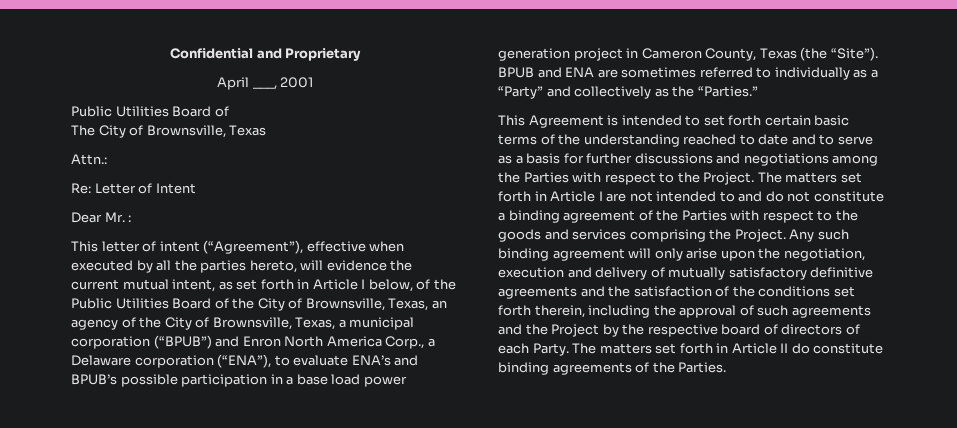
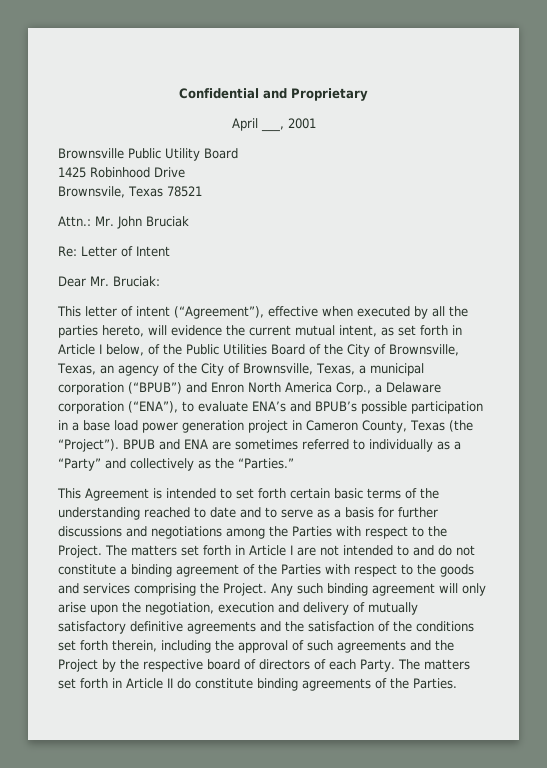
[71,106,229,117] [71,125,267,138] Public Utilities Board of // The City of Brownsville, Texas -> [58,148,238,161] [58,167,185,178] [58,186,202,198] Brownsville Public Utility Board // 1425 Robinhood Drive // Brownsvile, Texas 78521
(107, 159) none -> [95,216,189,229] Mr. John Bruciak
[128,215,132,222] : -> [112,276,160,287] Bruciak:
[830,47,878,61] “Site”). -> [58,439,119,452] “Project”).

